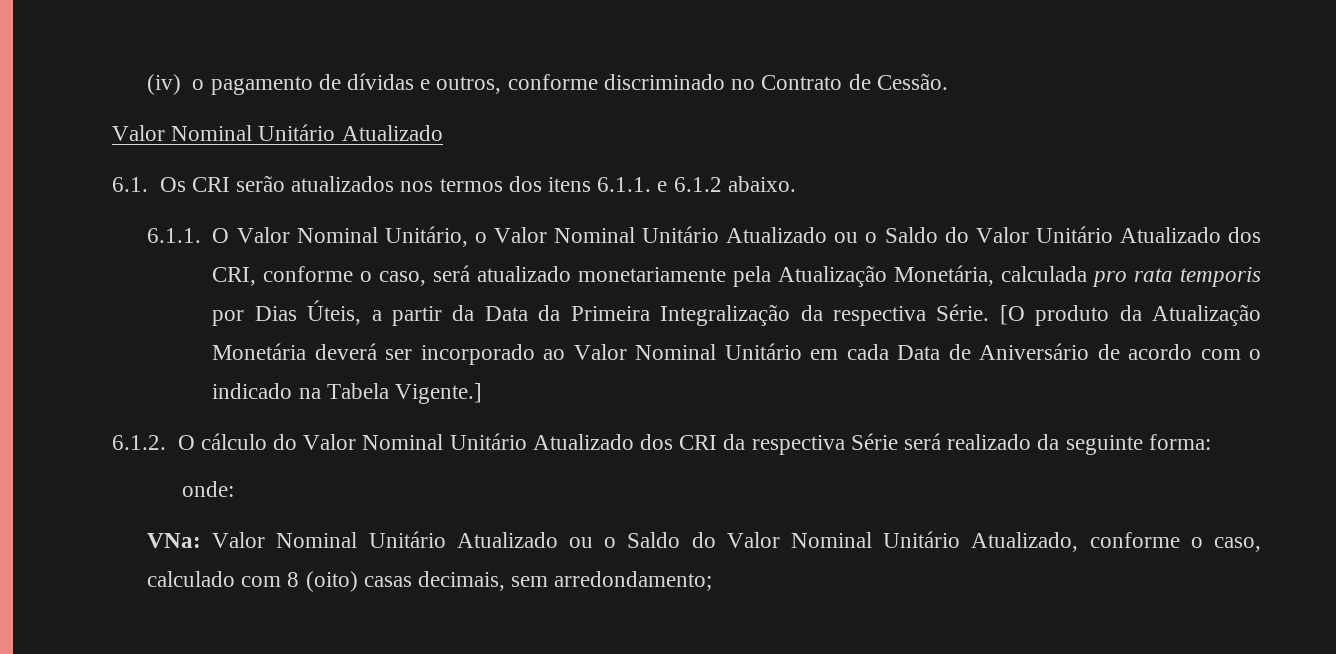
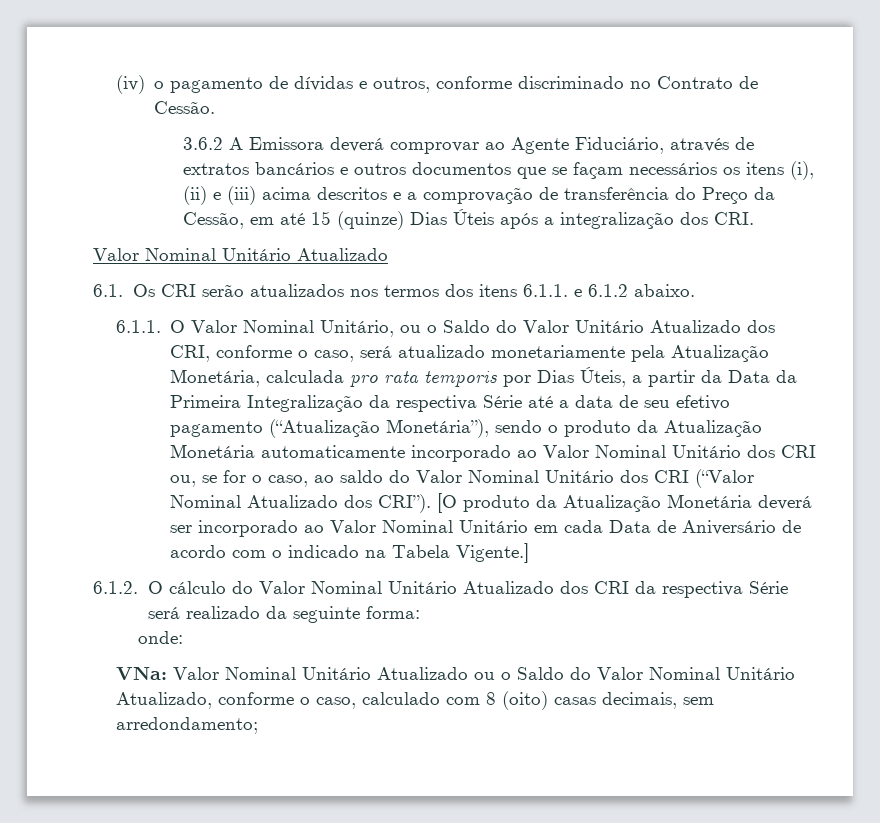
(948, 81) none -> [183,137,755,154] [183,161,815,180] [183,186,776,205] [183,209,755,230] // 3.6.2 A Emissora deverá comprovar ao Agente Fiduciário, através de extratos bancários e outros documentos que se façam necessários os itens (i), (ii) e (iii) acima descritos e a comprovação de transferência do Preço da Cessão, em até 15 (quinze) Dias Úteis após a integralização dos CRI.
[474,226,828,243] o Valor Nominal Unitário Atualizado -> (395, 328) none
[936,304,990,321] Série. -> [483,395,731,410] [170,419,763,438] [170,444,817,462] [170,469,755,488] [170,494,432,513] Série até a data de seu efetivo pagamento (“Atualização Monetária”), sendo o produto da Atualização Monetária automaticamente incorporado ao Valor Nominal Unitário dos CRI ou, se for o caso, ao saldo do Valor Nominal Unitário dos CRI (“Valor Nominal Atualizado dos CRI”).

